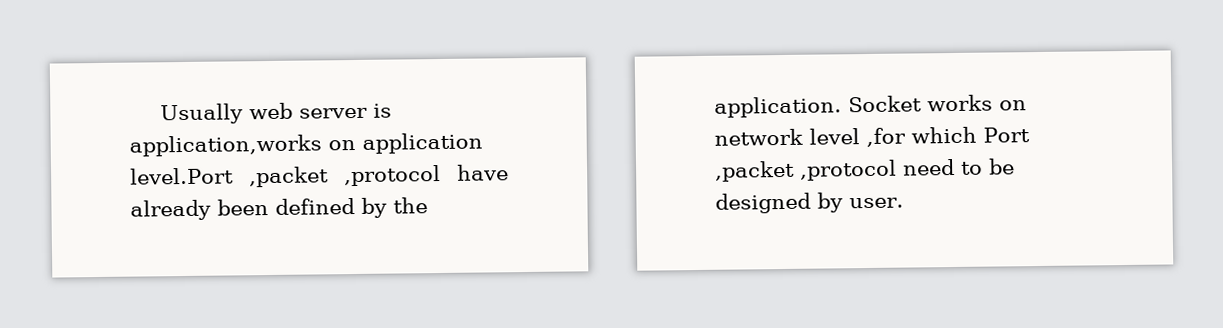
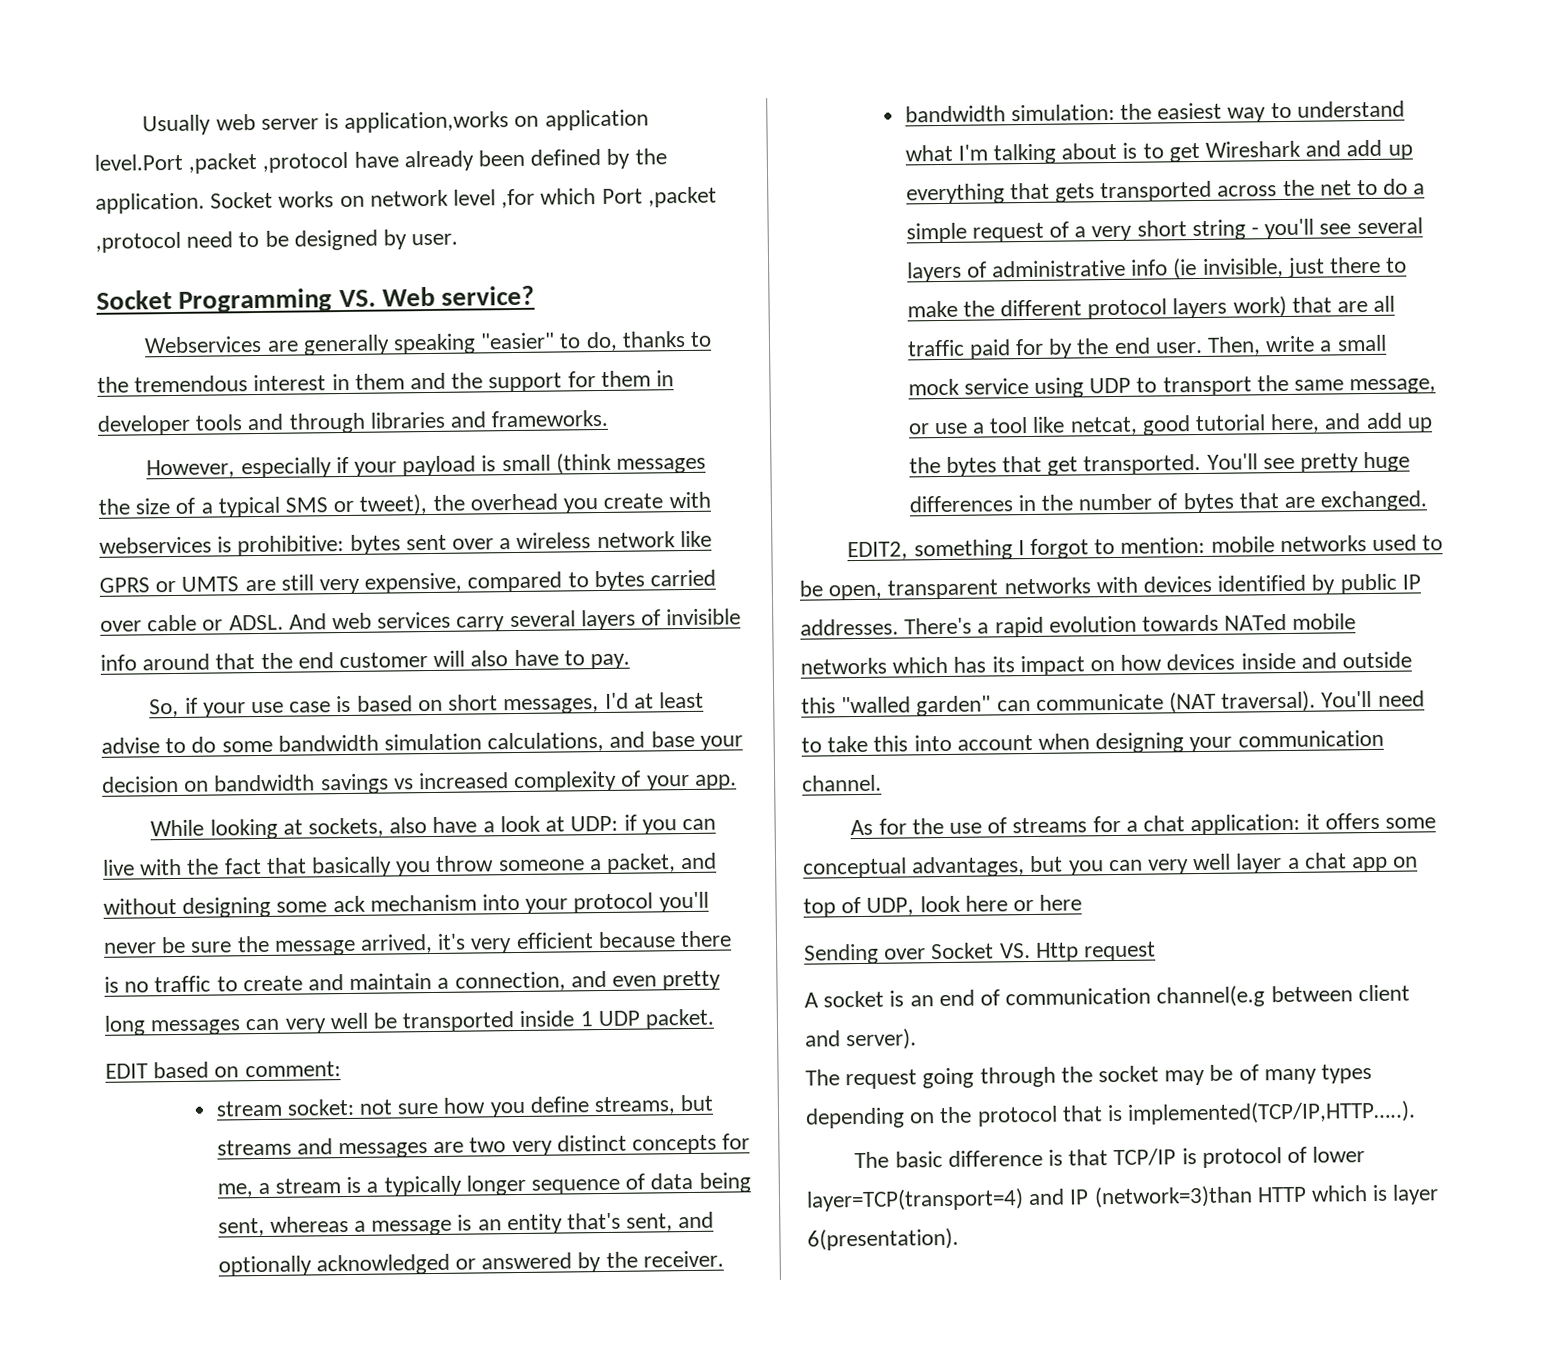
(904, 203) none -> [96,285,536,313] [144,331,713,356] [97,370,675,393] [97,409,609,436] [146,452,707,479] [98,491,711,518] [99,530,712,557] [99,569,717,595] [100,608,742,632] [100,649,631,671] [149,691,704,718] [101,730,743,754] [102,770,737,795] [150,814,716,840] [102,852,718,878] [103,891,709,918] [103,930,733,956] [104,970,722,993] [104,1008,716,1036] [105,1061,341,1079] [215,1094,714,1118] [216,1133,751,1159] [216,1172,751,1198] [217,1211,715,1237] [217,1250,724,1277] [904,100,1405,123] [904,139,1413,165] [905,178,1426,205] [905,217,1423,244] [906,256,1408,283] [906,295,1396,320] [906,334,1387,360] [907,374,1437,398] [907,412,1433,436] [908,451,1411,477] [908,490,1428,514] [847,534,1444,561] [799,573,1421,601] [800,613,1357,638] [800,651,1413,677] [801,690,1425,717] [801,729,1384,754] [802,774,882,792] [850,812,1436,836] [803,852,1419,879] [803,894,1083,918] [804,941,1157,965] [804,984,1410,1008] [805,1028,918,1051] [805,1064,1373,1090] [805,1100,1417,1129] [854,1146,1366,1169] [806,1184,1440,1212] [807,1227,959,1251] // Socket Programming VS. Web service? // Webservices are generally speaking "easier" to do, thanks to the tremendous interest in them and the support for them in developer tools and through libraries and frameworks. // However, especially if your payload is small (think messages the size of a typical SMS or tweet), the overhead you create with webservices is prohibitive: bytes sent over a wireless network like GPRS or UMTS are still very expensive, compared to bytes carried over cable or ADSL. And web services carry several layers of invisible info around that the end customer will also have to pay. // So, if your use case is based on short messages, I'd at least advise to do some bandwidth simulation calculations, and base your decision on bandwidth savings vs increased complexity of your app. // While looking at sockets, also have a look at UDP: if you can live with the fact that basically you throw someone a packet, and without designing some ack mechanism into your protocol you'll never be sure the message arrived, it's very efficient because there is no traffic to create and maintain a connection, and even pretty long messages can very well be transported inside 1 UDP packet. // EDIT based on comment: // stream socket: not sure how you define streams, but streams and messages are two very distinct concepts for me, a stream is a typically longer sequence of data being sent, whereas a message is an entity that's sent, and optionally acknowledged or answered by the receiver. // bandwidth simulation: the easiest way to understand what I'm talking about is to get Wireshark and add up everything that gets transported across the net to do a simple request of a very short string - you'll see several layers of administrative info (ie invisible, just there to make the different protocol layers work) that are all traffic paid for by the end user. Then, write a small mock service using UDP to transport the same message, or use a tool like netcat, good tutorial here, and add up the bytes that get transported. You'll see pretty huge differences in the number of bytes that are exchanged. // EDIT2, something I forgot to mention: mobile networks used to be open, transparent networks with devices identified by public IP addresses. There's a rapid evolution towards NATed mobile networks which has its impact on how devices inside and outside this "walled garden" can communicate (NAT traversal). You'll need to take this into account when designing your communication channel. // As for the use of streams for a chat application: it offers some conceptual advantages, but you can very well layer a chat app on top of UDP, look here or here // Sending over Socket VS. Http request // A socket is an end of communication channel(e.g between client and server). // The request going through the socket may be of many types depending on the protocol that is implemented(TCP/IP,HTTP…..). // The basic difference is that TCP/IP is protocol of lower layer=TCP(transport=4) and IP (network=3)than HTTP which is layer 6(presentation).

